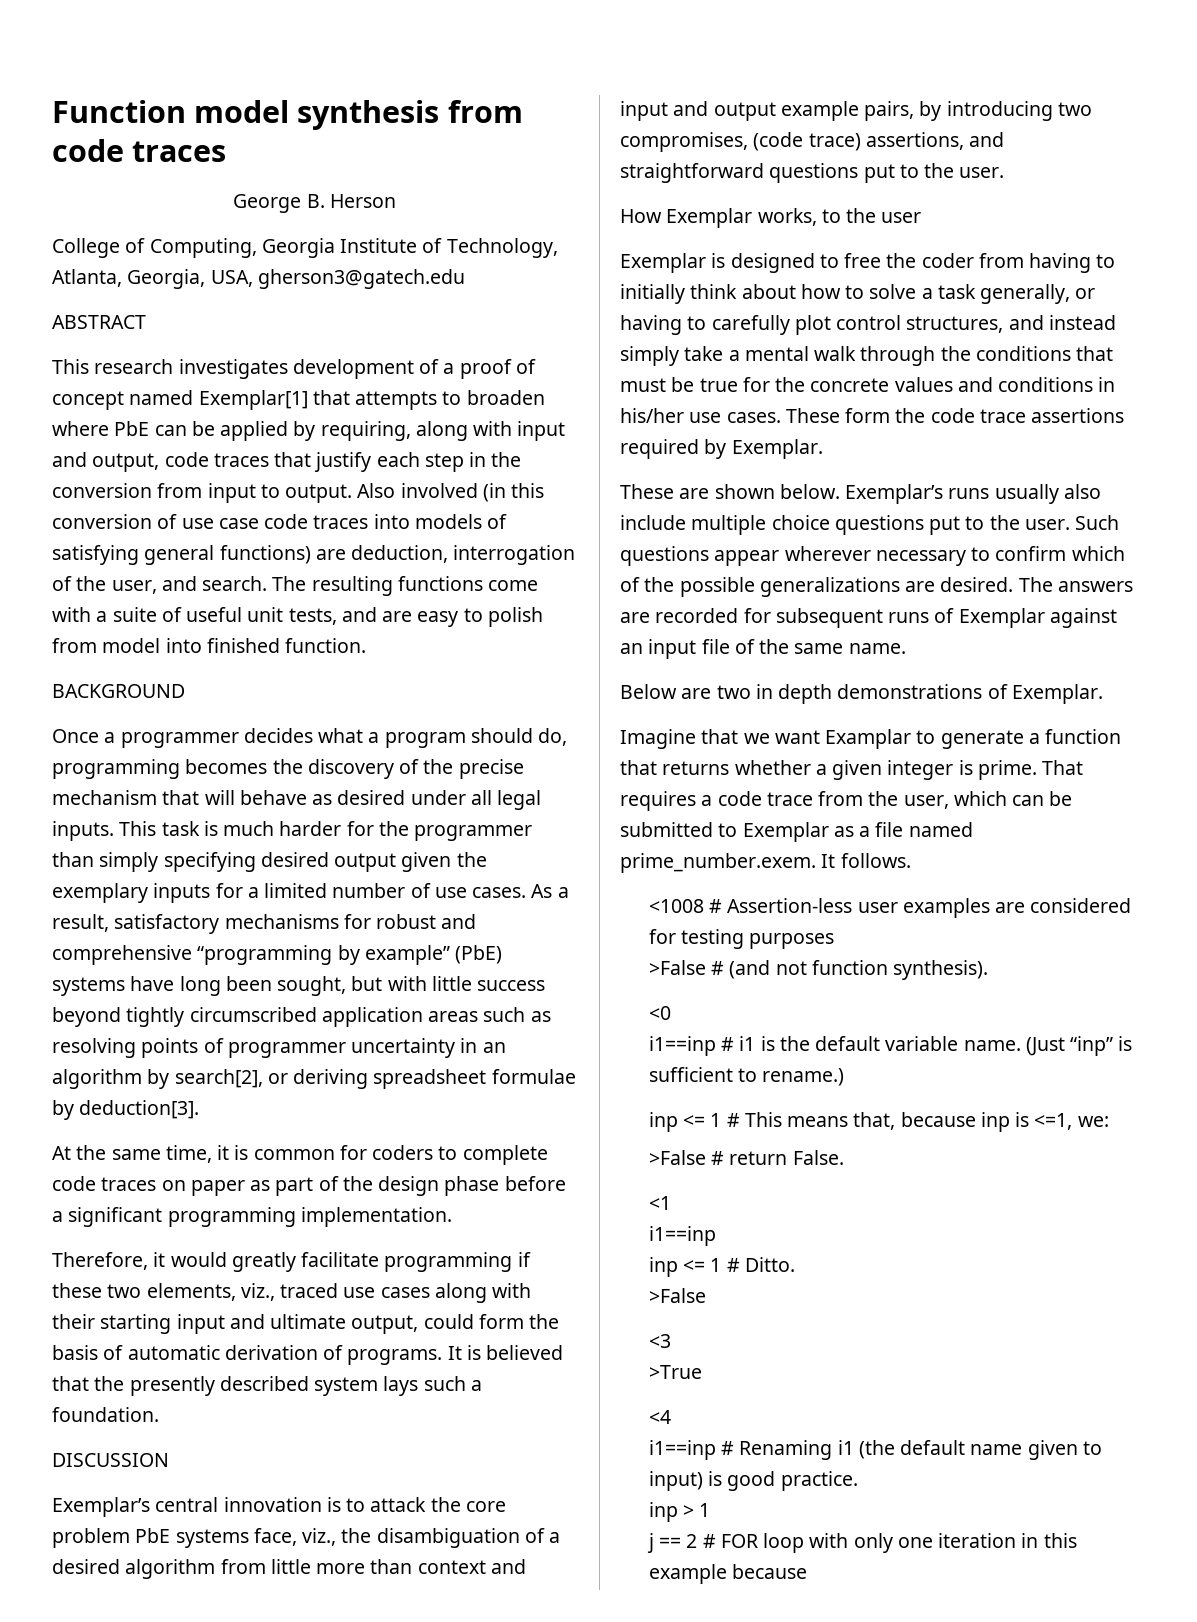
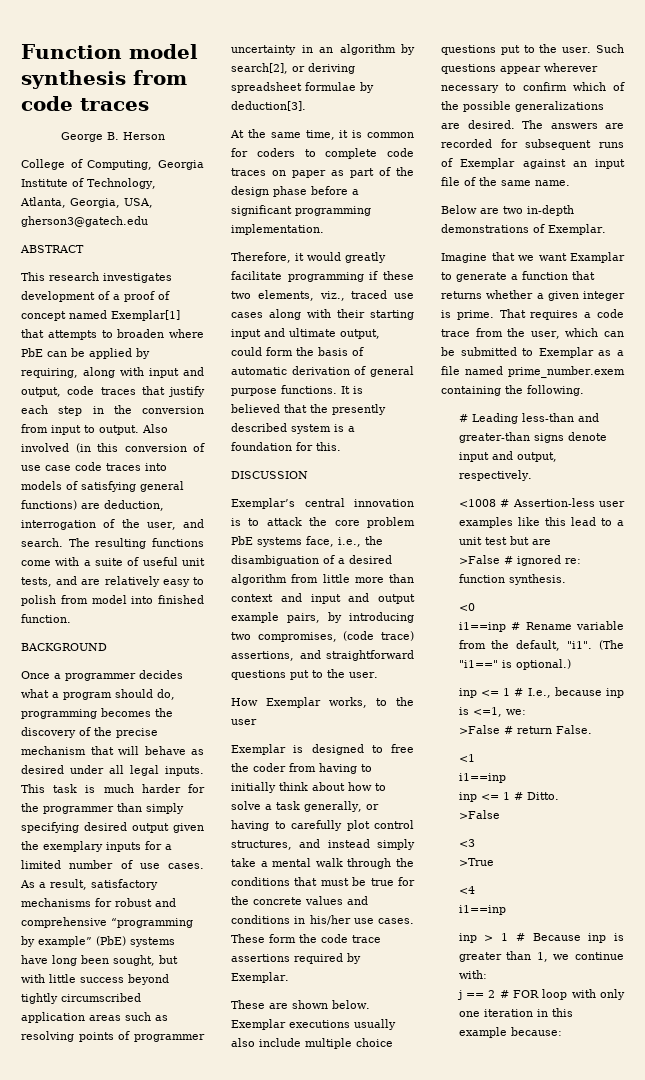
(413, 616) none -> [104,576,160,587] relatively
[347,1349,443,1365] programs. -> [370,366,414,377] [231,385,337,396] general purpose functions.
[383,1376,482,1396] [52,1407,159,1422] lays such a foundation. -> [334,424,355,432] [231,442,341,451] is a foundation for this.
[302,1528,337,1546] viz., -> [338,537,361,547] i.e.,
[845,484,990,504] Exemplar’s runs -> [231,1019,350,1030] Exemplar executions
[755,684,833,704] in depth -> [527,205,574,216] in-depth
[620,853,911,873] prime_number.exem. It follows. -> [508,366,626,378] [441,385,584,396] [458,413,599,424] [458,432,607,443] [458,451,557,462] [458,470,532,481] prime_number.exem containing the following. // # Leading less-than and greater-than signs denote input and output, respectively.
[995,898,1132,913] [648,929,835,949] [648,960,989,980] [648,1006,671,1020] [648,1036,1133,1056] [648,1067,845,1086] [648,1112,896,1132] are considered for testing purposes // >False # (and not function synthesis). // <0 // i1==inp # i1 is the default variable name. (Just “inp” is sufficient to rename.) // inp <= 1 # This means that, -> [517,517,624,526] [458,536,551,545] [458,555,581,566] [458,574,566,585] [458,603,475,611] [458,621,624,632] [458,640,624,651] [458,659,571,670] [458,688,551,698] like this lead to a unit test but are // >False # ignored re: function synthesis. // <0 // i1==inp # Rename variable from the default, "i1". (The "i1==" is optional.) // inp <= 1 # I.e.,
[721,1440,1102,1460] [648,1471,858,1491] [648,1502,711,1522] # Renaming i1 (the default name given to input) is good practice. // inp > 1 -> [458,933,624,943] [458,951,624,962] [458,970,487,979] // inp > 1 # Because inp is greater than 1, we continue with:
[732,1564,808,1579] because -> [510,1027,562,1036] because:

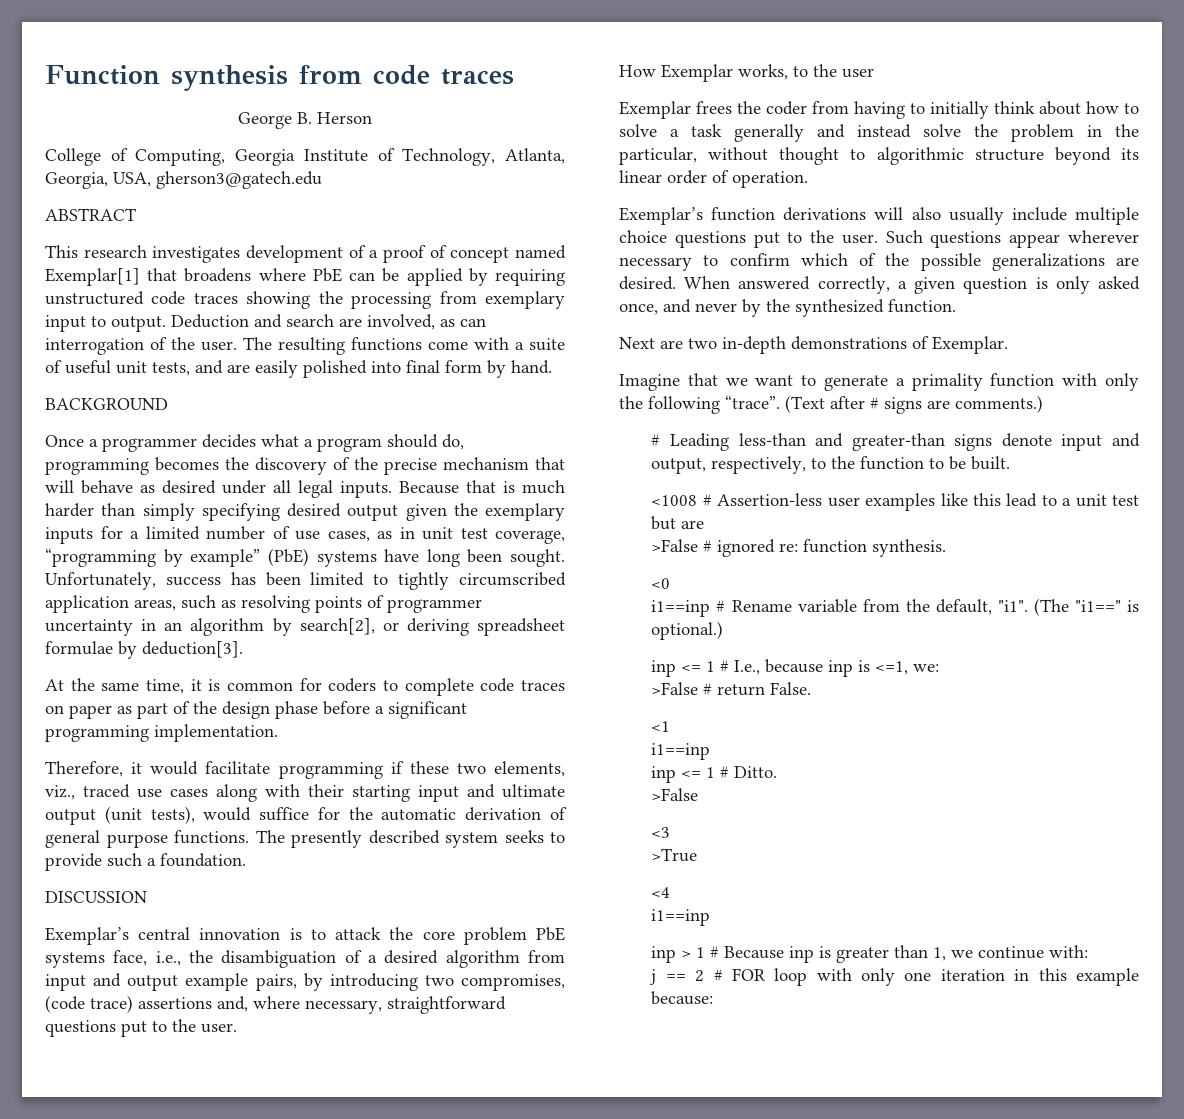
[129,44,198,59] model -> (160, 75) none
[47,329,165,340] attempts to broaden -> [184,268,252,282] broadens
[21,367,204,378] [21,386,205,397] [21,405,204,416] [21,424,168,435] [21,443,205,453] [21,462,167,471] [21,481,184,492] [21,500,164,511] [21,519,204,530] [21,538,63,547] requiring, along with input and output, code traces that justify each step in the conversion from input to output. Also involved (in this conversion of use case code traces into models of satisfying general functions) are deduction, interrogation of the user, and search. -> [495,269,565,286] [45,291,565,309] [45,314,486,332] [45,337,237,355] requiring unstructured code traces showing the processing from exemplary input to output. Deduction and search are involved, as can interrogation of the user.
[104,576,204,587] [21,595,204,606] [21,614,71,623] relatively easy to polish from model into finished function. -> [255,360,552,378] easily polished into final form by hand.
[21,784,78,793] This task -> [399,480,496,494] Because that
[188,784,205,793] [21,803,114,814] for the programmer -> (94, 510) none
[168,863,204,869] [20,879,158,890] [21,898,176,907] [21,917,107,928] cases. As a result, satisfactory mechanisms for robust and comprehensive -> [327,527,565,544] cases, as in unit test coverage,
[113,955,178,966] [21,974,169,985] sought, but with little success beyond -> [510,549,565,567] [45,572,389,590] sought. Unfortunately, success has been limited to
[89,1015,121,1021] areas -> [134,599,176,611] areas,
[345,252,386,263] greatly -> (199, 768) none
[340,329,380,339] [231,347,364,356] output, could form the basis of -> [45,806,373,825] output (unit tests), would suffice for the
[341,386,363,394] [231,404,386,415] [231,423,355,434] [231,442,341,451] It is believed that the presently described system is a foundation for this. -> [255,830,565,848] [45,853,246,871] The presently described system seeks to provide such a foundation.
[322,574,414,583] [231,593,302,602] little more than context and -> (565, 956) none
[231,650,321,661] assertions, and -> [138,996,382,1014] assertions and, where necessary,
[293,744,414,755] is designed to free -> [696,101,732,114] frees
[304,801,379,812] [231,820,414,831] [231,839,415,850] [231,858,414,869] [231,877,415,886] [231,896,368,905] [231,915,414,925] [231,934,381,943] [231,953,361,964] [231,972,289,983] [231,1000,370,1009] [231,1019,396,1030] [231,1038,255,1047] generally, or having to carefully plot control structures, and instead simply take a mental walk through the conditions that must be true for the concrete values and conditions in his/her use cases. These form the code trace assertions required by Exemplar. // These are shown below. Exemplar executions usually also -> [734,124,1139,142] [619,147,1139,165] [619,170,808,188] [619,207,1004,225] generally and instead solve the problem in the particular, without thought to algorithmic structure beyond its linear order of operation. // Exemplar’s function derivations will also usually
[522,120,624,129] [441,139,624,150] [441,158,625,169] [441,177,570,186] [441,205,477,214] The answers are recorded for subsequent runs of Exemplar against an input file of the same name. // Below -> [684,276,1140,294] [619,299,956,317] [619,337,655,349] When answered correctly, a given question is only asked once, and never by the synthesized function. // Next
[570,252,625,263] Examplar -> (794, 380) none
[522,271,595,280] [441,290,625,301] [441,309,624,320] [441,328,624,339] [441,347,624,358] [441,366,626,378] [441,385,584,396] function that returns whether a given integer is prime. That requires a code trace from the user, which can be submitted to Exemplar as a file named prime_number.exem containing the following. -> [911,373,1139,391] [619,395,1043,414] primality function with only the following “trace”. (Text after # signs are comments.)
[458,470,532,481] respectively. -> [711,456,1011,474] respectively, to the function to be built.

